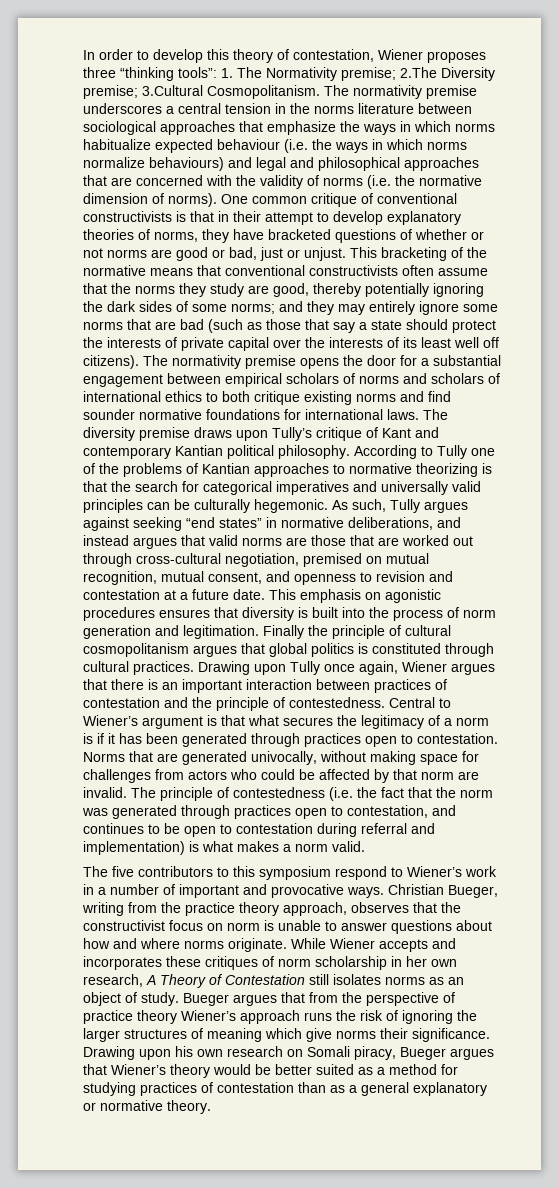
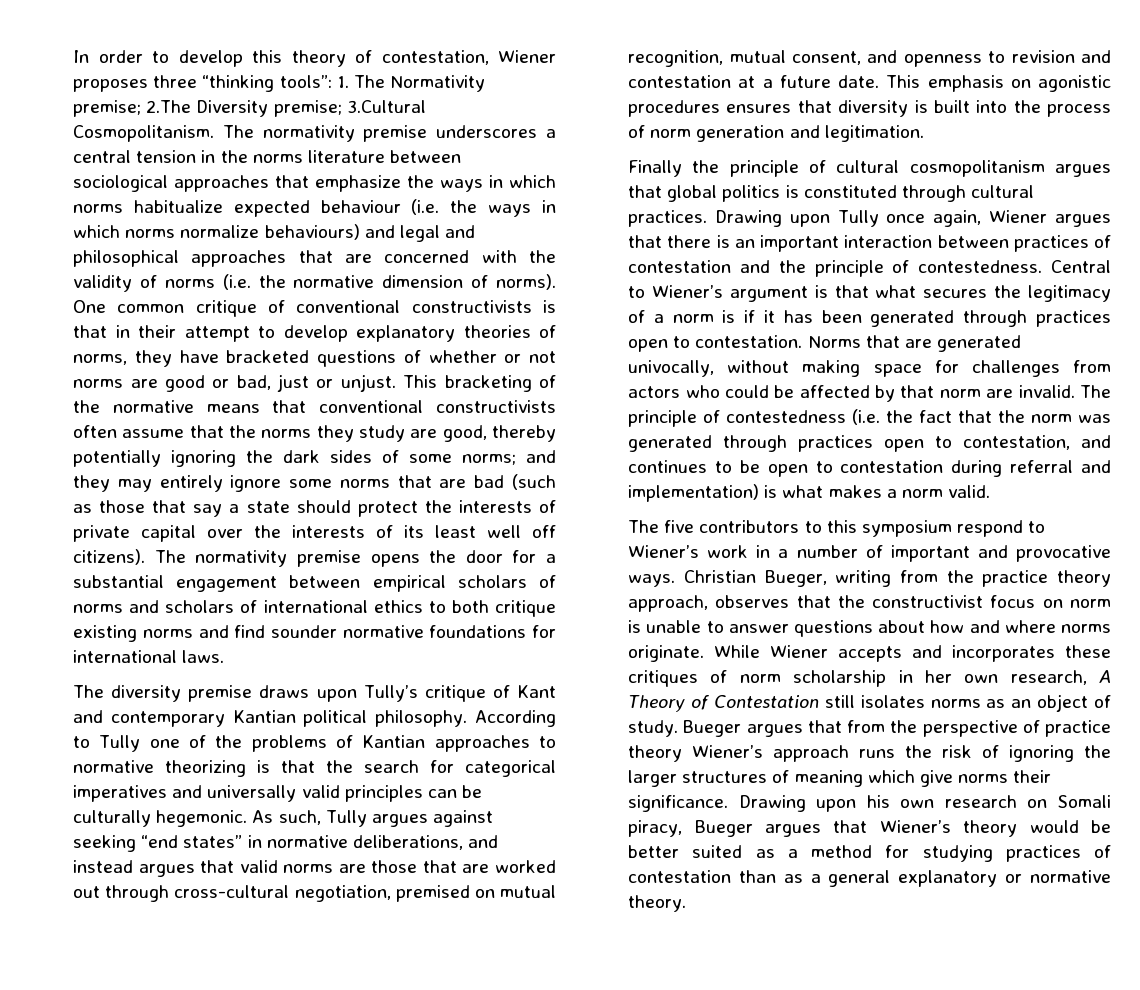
(419, 414) none -> (225, 656) //
(259, 632) none -> (924, 133) //

